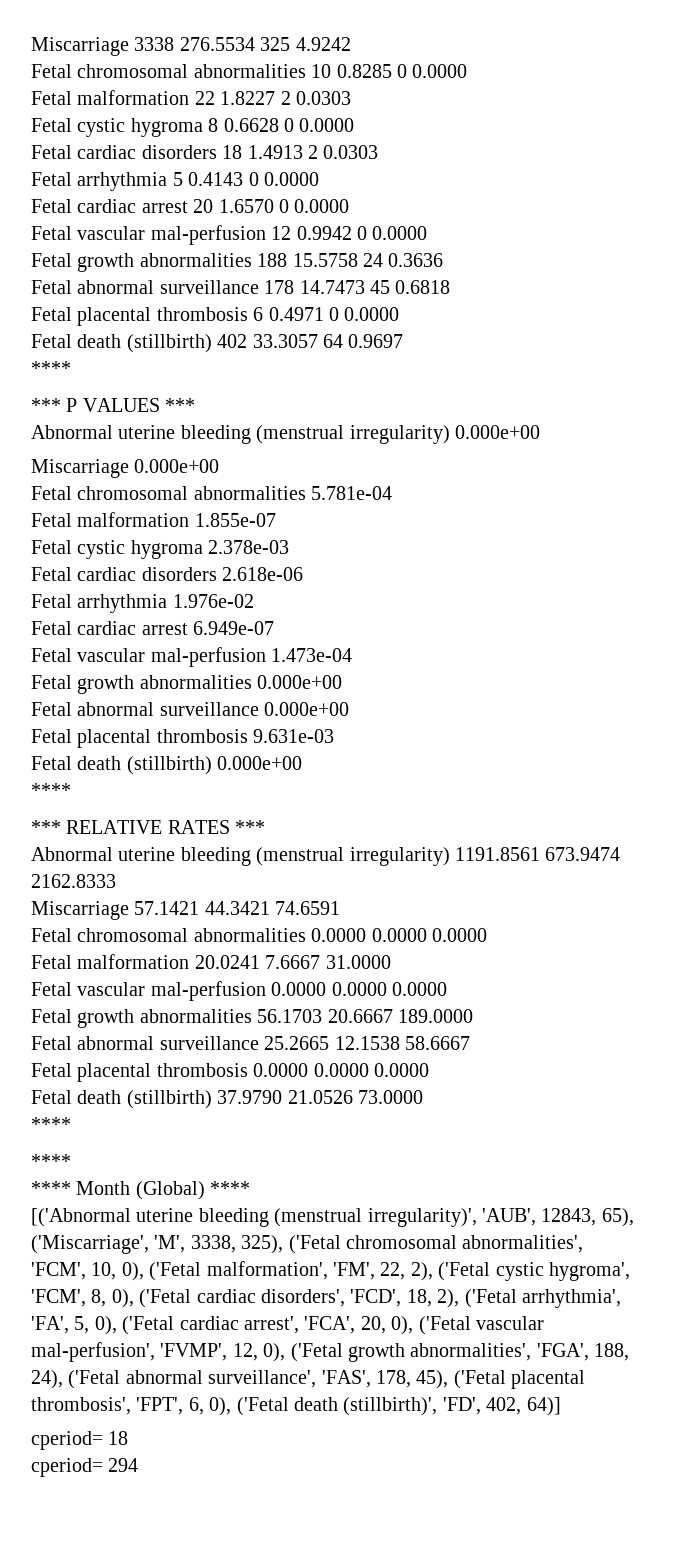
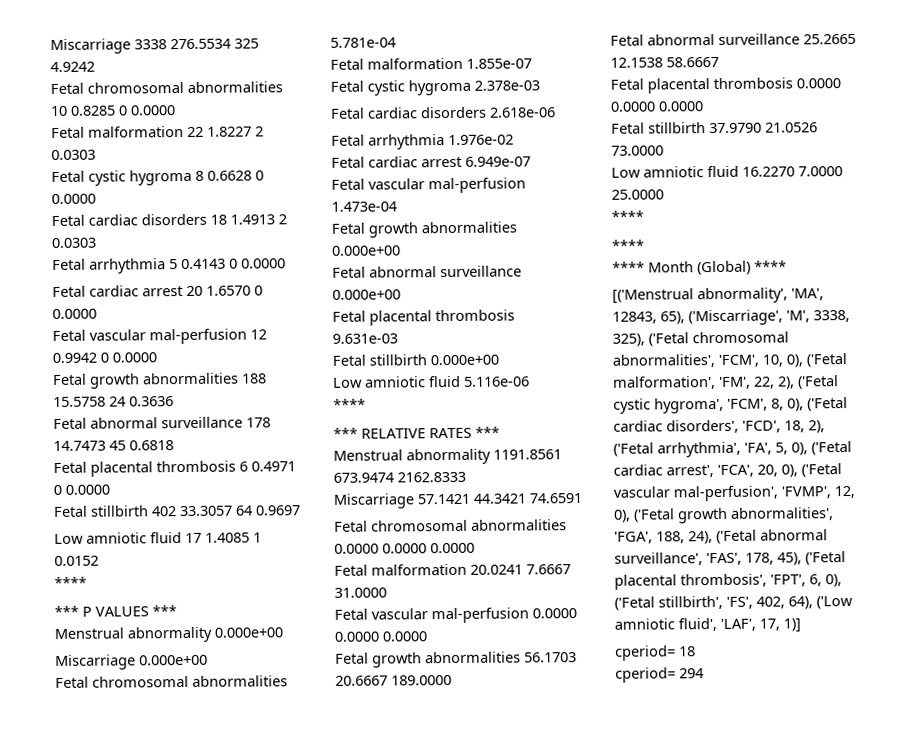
[77,334,212,353] death (stillbirth) -> [90,505,149,517] stillbirth
(404, 341) none -> [54,532,262,544] [54,555,99,566] // Low amniotic fluid 17 1.4085 1 0.0152
[31,425,450,444] Abnormal uterine bleeding (menstrual irregularity) -> [54,626,212,643] Menstrual abnormality
[77,756,303,775] death (stillbirth) 0.000e+00 -> [369,354,499,366] [333,375,530,388] stillbirth 0.000e+00 // Low amniotic fluid 5.116e-06
[31,847,450,866] Abnormal uterine bleeding (menstrual irregularity) -> [333,448,491,465] Menstrual abnormality
[77,1090,212,1109] death (stillbirth) -> [648,122,706,134] stillbirth
(423, 1097) none -> [611,165,843,178] [611,189,664,200] // Low amniotic fluid 16.2270 7.0000 25.0000
[31,1208,536,1227] [('Abnormal uterine bleeding (menstrual irregularity)', 'AUB', -> [612,287,824,304] [('Menstrual abnormality', 'MA',
[294,1397,561,1416] death (stillbirth)', 'FD', 402, 64)] -> [658,595,853,610] [614,618,801,633] stillbirth', 'FS', 402, 64), ('Low amniotic fluid', 'LAF', 17, 1)]

